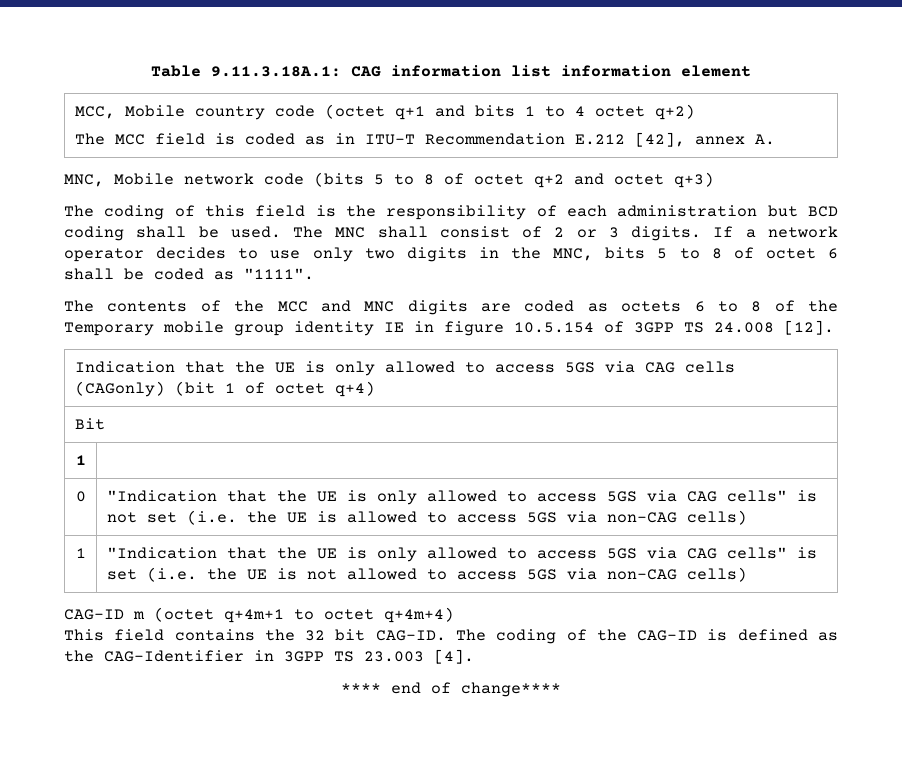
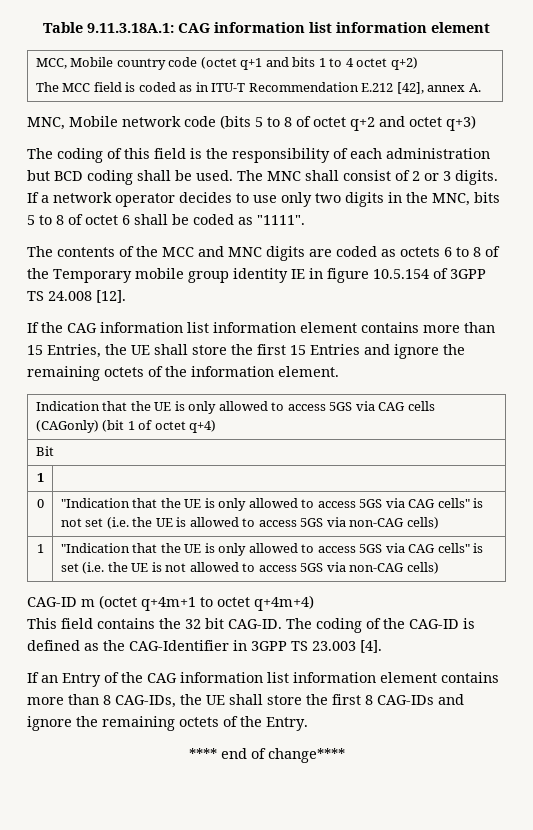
(834, 327) none -> [27,322,495,333] [27,344,465,359] [27,366,339,381] // If the CAG information list information element contains more than 15 Entries, the UE shall store the first 15 Entries and ignore the remaining octets of the information element.
(474, 656) none -> [27,672,499,687] [27,694,464,708] [27,716,308,731] // If an Entry of the CAG information list information element contains more than 8 CAG-IDs, the UE shall store the first 8 CAG-IDs and ignore the remaining octets of the Entry.

